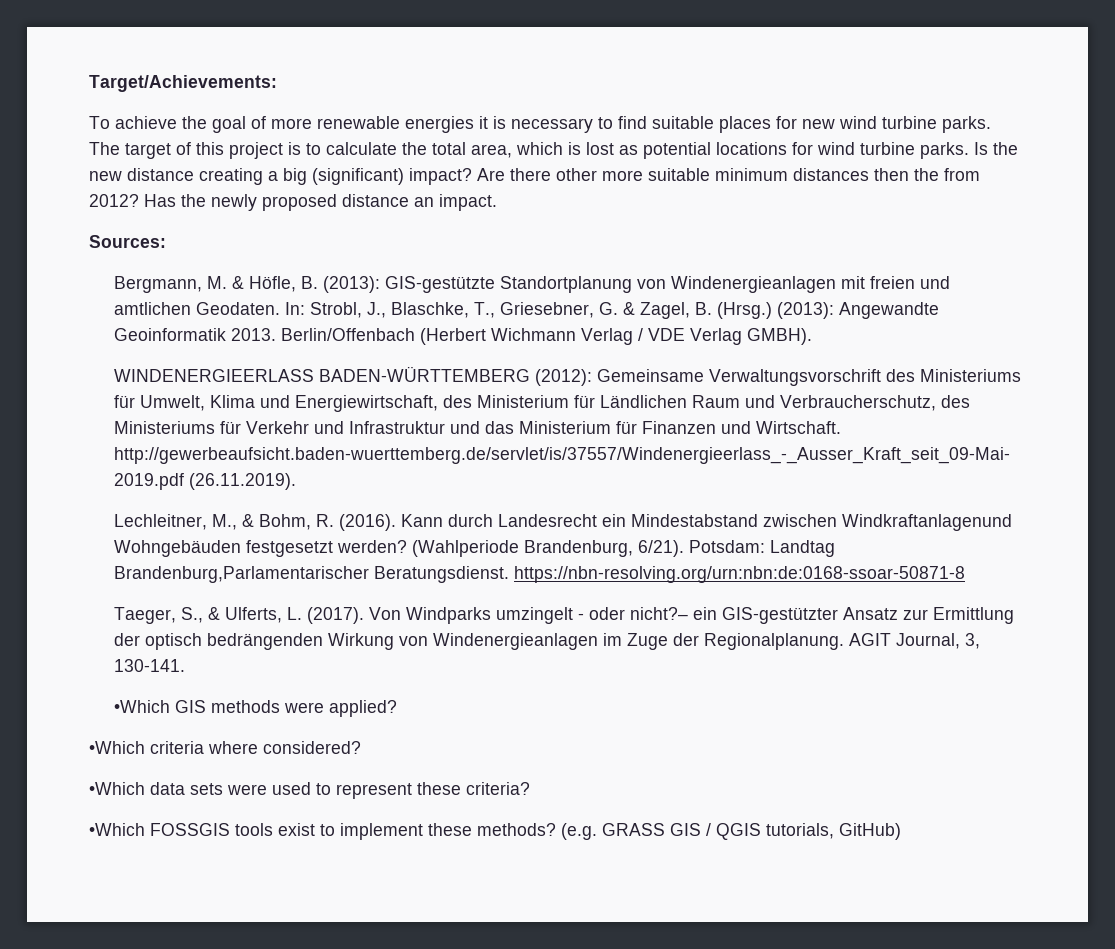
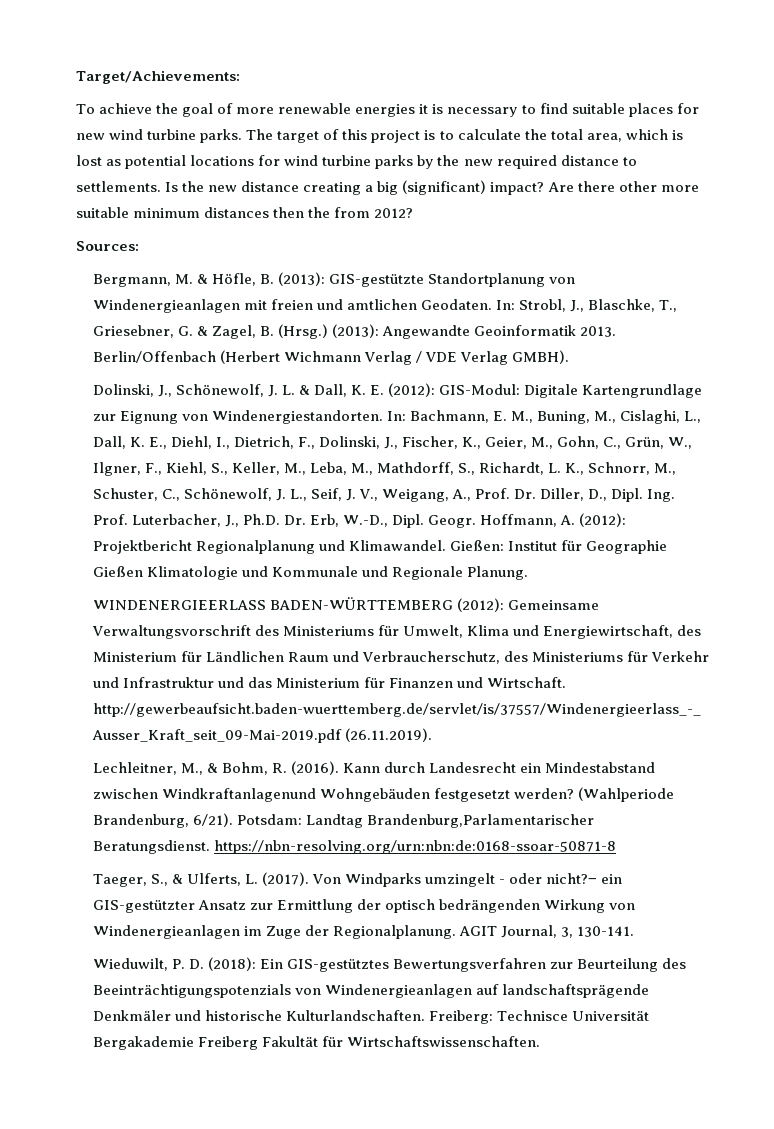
[920,142,969,159] parks. -> [375,155,637,169] [76,181,161,192] parks by the new required distance to settlements.
[144,194,497,211] Has the newly proposed distance an impact. -> (414, 213) none
(813, 336) none -> [92,383,703,398] [92,410,702,424] [92,436,693,449] [92,462,677,476] [92,488,676,502] [92,513,627,528] [92,540,667,554] [92,566,528,580] // Dolinski, J., Schönewolf, J. L. & Dall, K. E. (2012): GIS-Modul: Digitale Kartengrundlage zur Eignung von Windenergiestandorten. In: Bachmann, E. M., Buning, M., Cislaghi, L., Dall, K. E., Diehl, I., Dietrich, F., Dolinski, J., Fischer, K., Geier, M., Gohn, C., Grün, W., Ilgner, F., Kiehl, S., Keller, M., Leba, M., Mathdorff, S., Richardt, L. K., Schnorr, M., Schuster, C., Schönewolf, J. L., Seif, J. V., Weigang, A., Prof. Dr. Diller, D., Dipl. Ing. Prof. Luterbacher, J., Ph.D. Dr. Erb, W.-D., Dipl. Geogr. Hoffmann, A. (2012): Projektbericht Regionalplanung und Klimawandel. Gießen: Institut für Geographie Gießen Klimatologie und Kommunale und Regionale Planung.
[114,700,398,717] [89,741,361,754] [89,782,530,799] [89,823,901,840] •Which GIS methods were applied? // •Which criteria where considered? // •Which data sets were used to represent these criteria? // •Which FOSSGIS tools exist to implement these methods? (e.g. GRASS GIS / QGIS tutorials, GitHub) -> [92,957,687,972] [92,984,649,998] [92,1010,649,1024] [92,1036,540,1050] Wieduwilt, P. D. (2018): Ein GIS-gestütztes Bewertungsverfahren zur Beurteilung des Beeinträchtigungspotenzials von Windenergieanlagen auf landschaftsprägende Denkmäler und historische Kulturlandschaften. Freiberg: Technisce Universität Bergakademie Freiberg Fakultät für Wirtschaftswissenschaften.

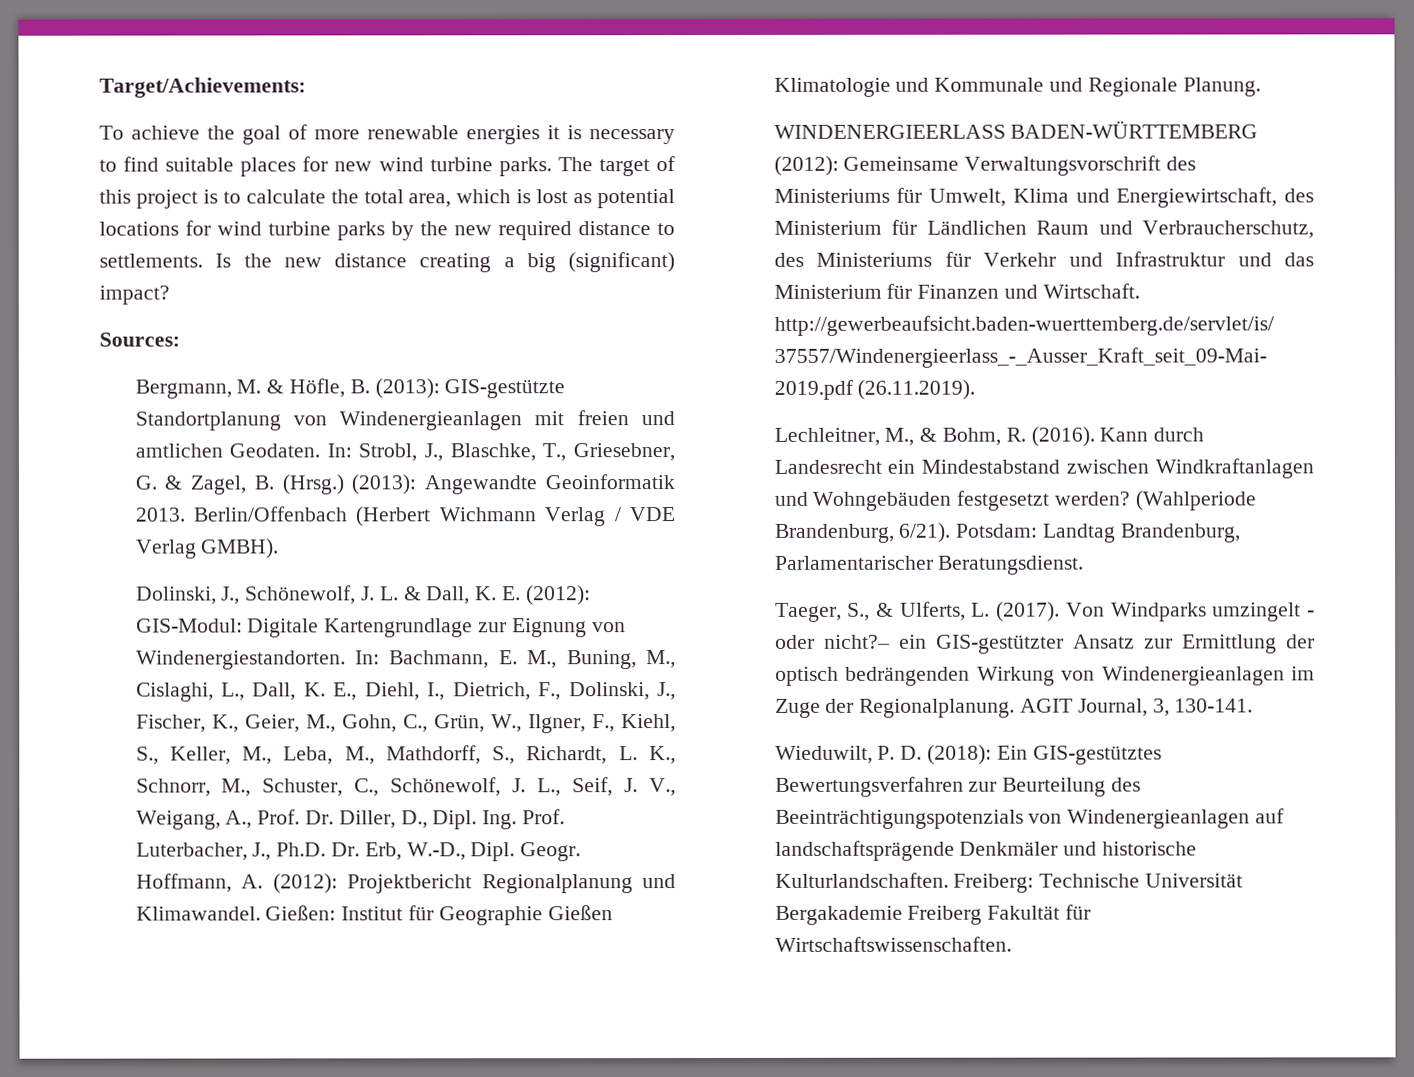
[547,181,699,192] [76,207,414,218] Are there other more suitable minimum distances then the from 2012? -> (170, 295) none
[161,788,316,802] Windkraftanlagenund -> [1155,458,1314,479] [773,491,808,506] Windkraftanlagen und
[366,814,594,828] Brandenburg,Parlamentarischer -> [1119,523,1241,543] [774,555,934,570] Brandenburg, Parlamentarischer
[213,840,616,854] https://nbn-resolving.org/urn:nbn:de:0168-ssoar-50871-8 -> (1085, 565) none
[496,1010,568,1021] Technisce -> [1039,873,1141,888] Technische

